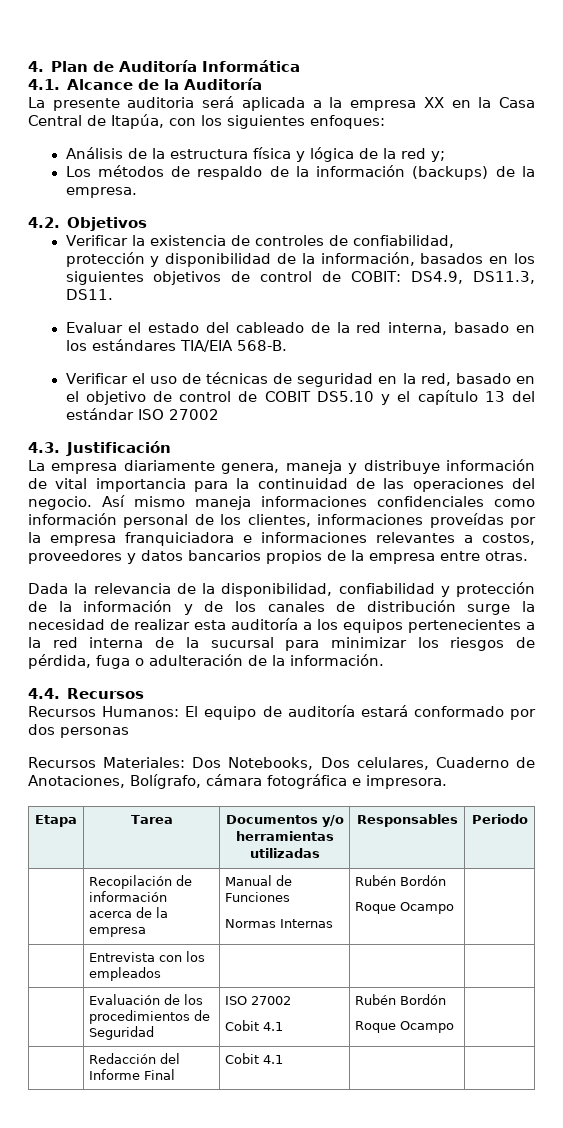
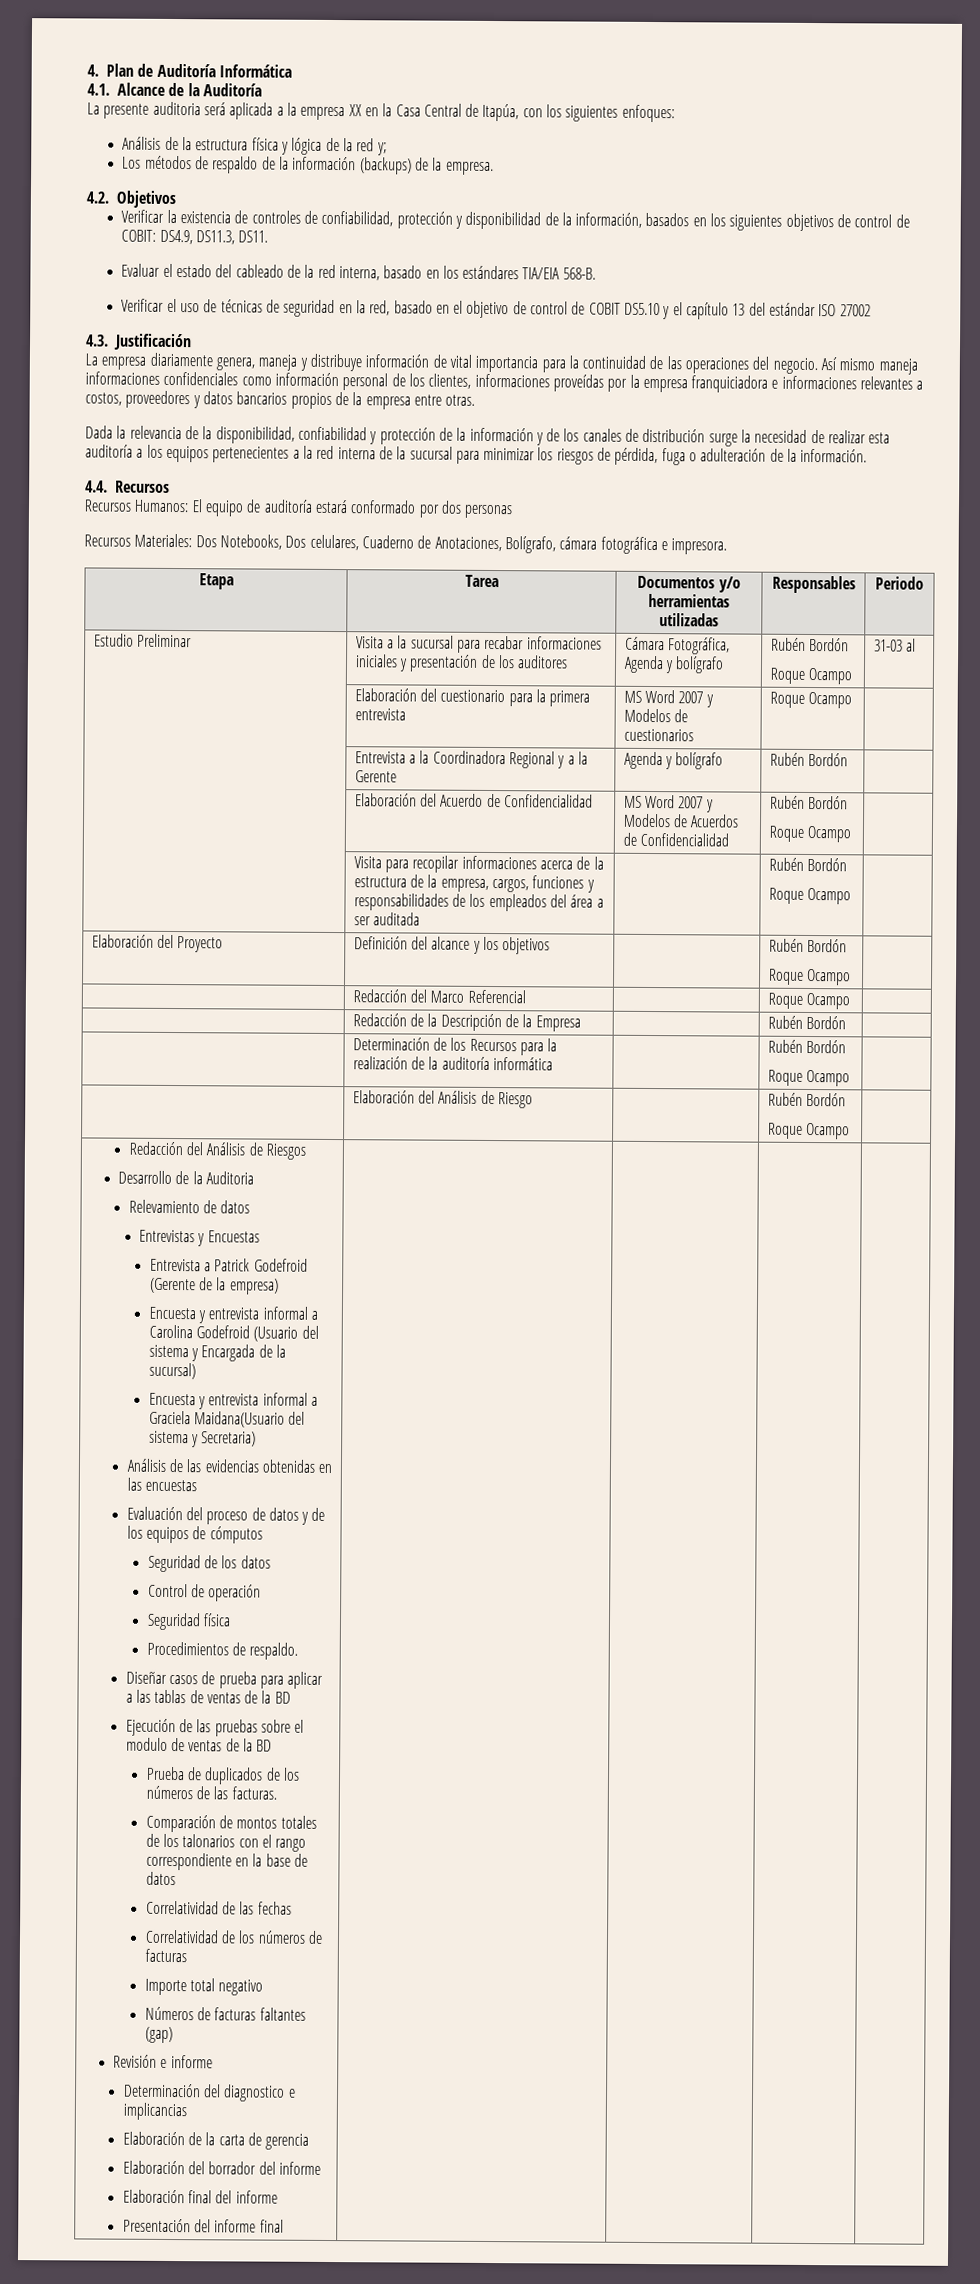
[89,875,193,889] [89,891,168,902] [89,907,169,918] [89,927,147,937] [225,875,293,886] [225,892,291,902] [225,919,334,928] [355,875,447,886] [355,902,455,914] [89,951,206,962] [89,967,162,981] [89,994,204,1005] [89,1010,211,1024] [89,1026,155,1040] [225,996,292,1005] [225,1020,284,1031] | Recopilación de información acerca de la empresa | Manual de Funciones // Normas Internas | Rubén Bordón // Roque Ocampo | // | Entrevista con los empleados | | | // | Evaluación de los procedimientos de Seguridad | ISO 27002 // Cobit 4.1 -> [93,633,193,648] [355,635,602,653] [354,654,569,672] [624,636,731,655] [623,655,725,674] [770,637,850,652] [769,667,853,685] [873,638,917,652] [354,688,591,707] [354,708,406,721] [623,689,714,708] [623,708,689,723] [623,728,694,742] [769,691,853,709] [354,750,588,769] [354,770,397,783] [623,751,724,770] [769,752,849,767] [354,793,593,808] [623,794,714,813] [622,813,740,828] [622,832,730,847] [769,795,849,810] [768,825,852,843] [353,855,604,873] [353,874,595,893] [353,893,604,912] [353,912,421,926] [768,857,848,872] [768,887,852,905] [91,934,224,953] [353,936,551,955] Estudio Preliminar | Visita a la sucursal para recabar informaciones iniciales y presentación de los auditores | Cámara Fotográfica, Agenda y bolígrafo | Rubén Bordón // Roque Ocampo | 31-03 al // | Elaboración del cuestionario para la primera entrevista | MS Word 2007 y Modelos de cuestionarios | Roque Ocampo | // | Entrevista a la Coordinadora Regional y a la Gerente | Agenda y bolígrafo | Rubén Bordón | // | Elaboración del Acuerdo de Confidencialidad | MS Word 2007 y Modelos de Acuerdos de Confidencialidad | Rubén Bordón // Roque Ocampo | // | Visita para recopilar informaciones acerca de la estructura de la empresa, cargos, funciones y responsabilidades de los empleados del área a ser auditada | | Rubén Bordón // Roque Ocampo | // Elaboración del Proyecto | Definición del alcance y los objetivos |
[89,1069,176,1080] [225,1053,284,1064] Informe Final | Cobit 4.1 -> [430,989,526,1004] [767,992,851,1010] [352,1013,581,1032] [767,1015,847,1030] [352,1037,558,1056] [352,1056,553,1071] [767,1039,847,1054] [767,1069,851,1087] [352,1090,533,1109] [767,1092,847,1107] [767,1122,851,1140] [128,1141,306,1160] [117,1170,254,1185] [128,1199,251,1214] [139,1229,260,1247] [149,1258,308,1272] [149,1277,279,1295] [148,1306,319,1324] [148,1324,319,1342] [148,1344,287,1362] [148,1362,196,1380] [148,1392,319,1410] [148,1410,306,1428] [148,1430,257,1448] [126,1458,333,1474] [126,1477,197,1492] [126,1506,326,1525] [126,1525,263,1544] [147,1554,271,1573] [147,1583,262,1602] [146,1612,232,1631] [146,1641,299,1660] [125,1670,324,1689] [125,1689,291,1704] [125,1718,305,1737] [125,1737,273,1752] [145,1766,301,1785] [145,1785,277,1800] [145,1814,317,1833] [145,1833,307,1852] [145,1852,309,1871] [145,1871,176,1886] [145,1900,292,1915] [144,1929,324,1944] [144,1948,187,1963] [144,1978,264,1996] [144,2006,306,2021] [144,2026,173,2044] [112,2054,213,2069] [122,2083,296,2102] [122,2102,187,2121] [122,2131,310,2150] [122,2160,321,2175] [122,2189,278,2204] [122,2218,284,2233] Marco Referencial | | Roque Ocampo | // | Redacción de la Descripción de la Empresa | | Rubén Bordón | // | Determinación de los Recursos para la realización de la auditoría informática | | Rubén Bordón // Roque Ocampo | // | Elaboración del Análisis de Riesgo | | Rubén Bordón // Roque Ocampo | // Redacción del Análisis de Riesgos // Desarrollo de la Auditoria // Relevamiento de datos // Entrevistas y Encuestas // Entrevista a Patrick Godefroid (Gerente de la empresa) // Encuesta y entrevista informal a Carolina Godefroid (Usuario del sistema y Encargada de la sucursal) // Encuesta y entrevista informal a Graciela Maidana(Usuario del sistema y Secretaria) // Análisis de las evidencias obtenidas en las encuestas // Evaluación del proceso de datos y de los equipos de cómputos // Seguridad de los datos // Control de operación // Seguridad física // Procedimientos de respaldo. // Diseñar casos de prueba para aplicar a las tablas de ventas de la BD // Ejecución de las pruebas sobre el modulo de ventas de la BD // Prueba de duplicados de los números de las facturas. // Comparación de montos totales de los talonarios con el rango correspondiente en la base de datos // Correlatividad de las fechas // Correlatividad de los números de facturas // Importe total negativo // Números de facturas faltantes (gap) // Revisión e informe // Determinación del diagnostico e implicancias // Elaboración de la carta de gerencia // Elaboración del borrador del informe // Elaboración final del informe // Presentación del informe final | |

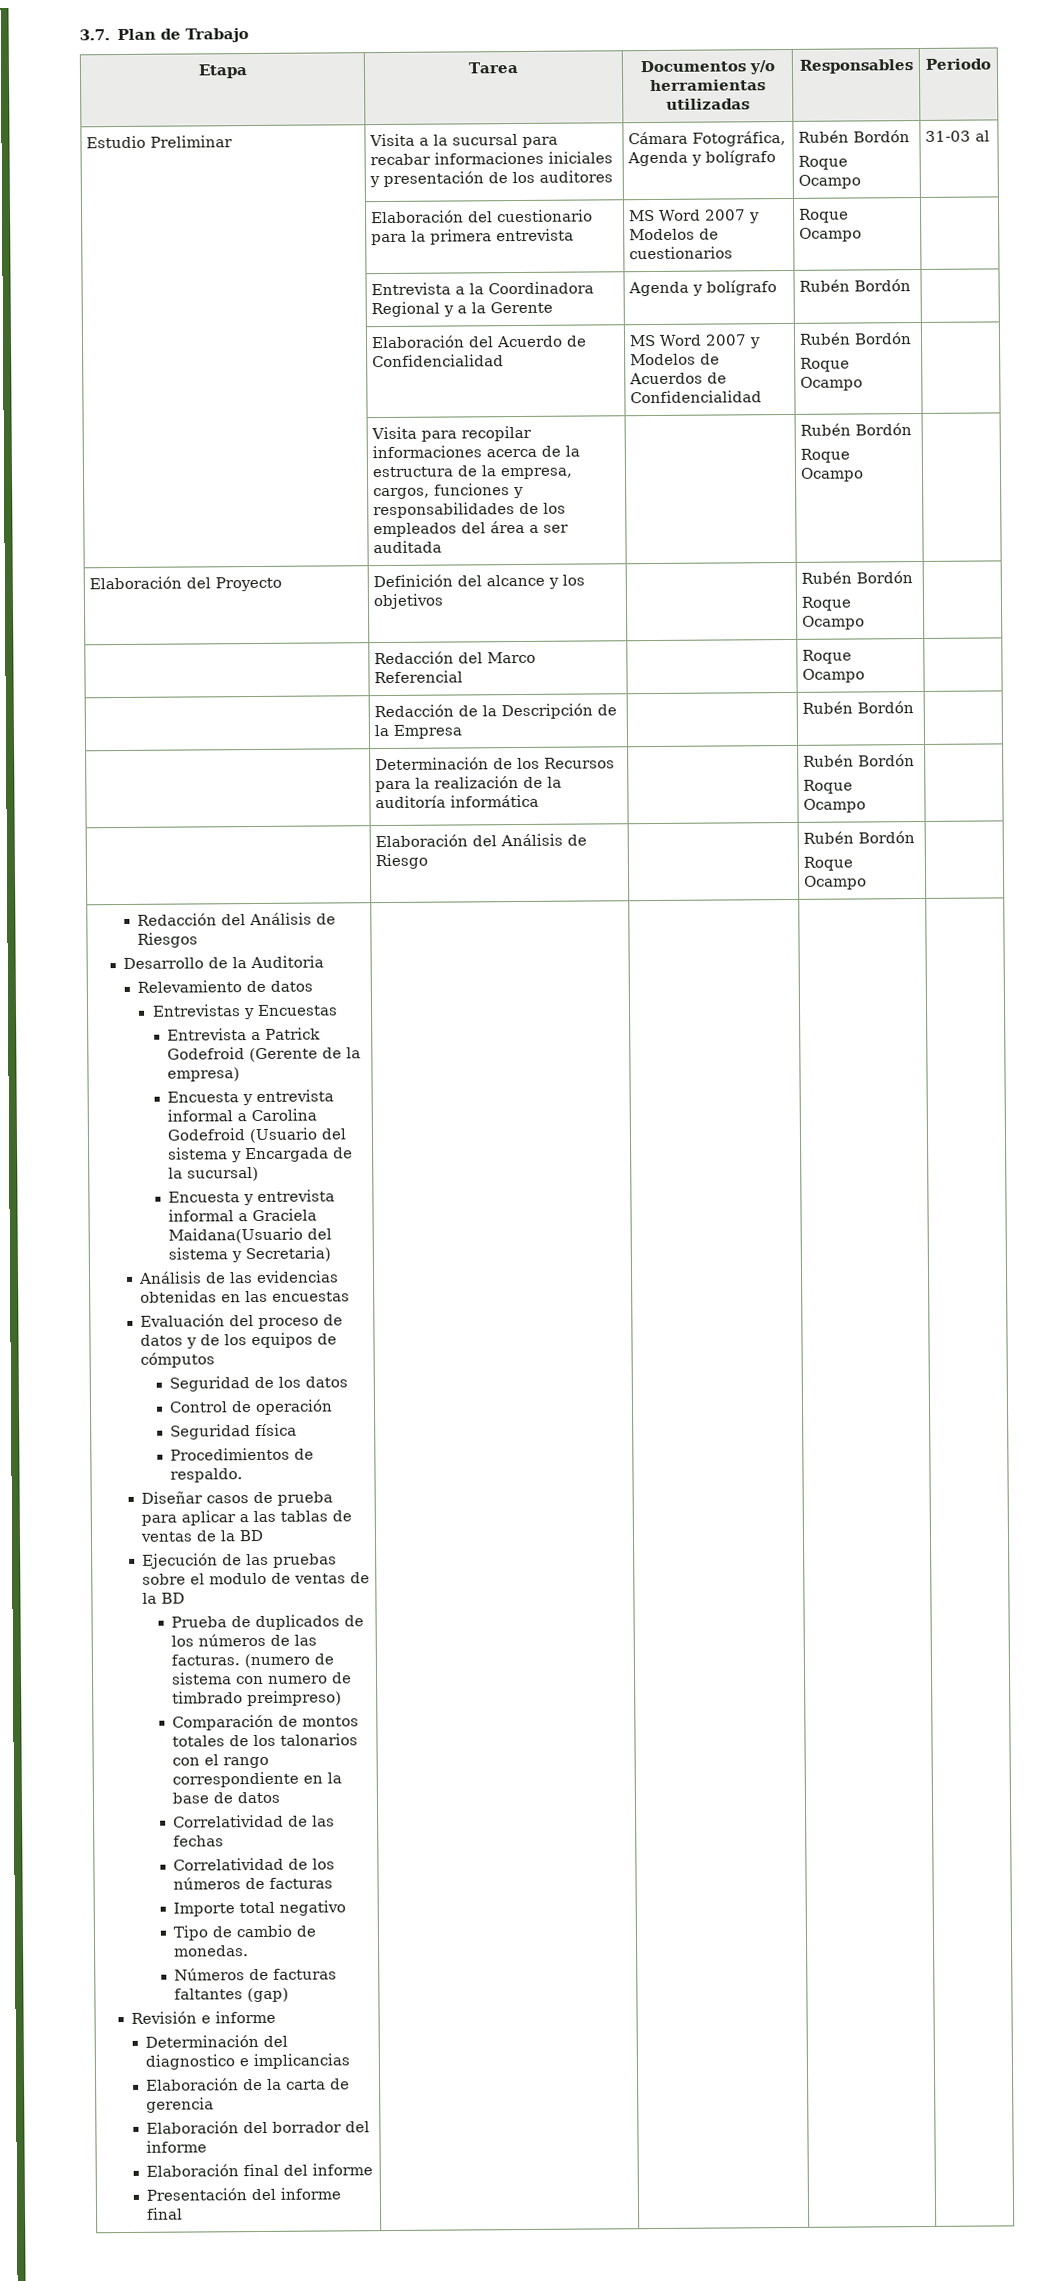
[87,64,99,77] 4. -> [79,29,110,41] 3.7.
[156,63,292,78] [87,82,262,97] [87,101,675,123] [122,136,387,156] [122,155,494,176] [86,190,176,209] [121,209,910,232] [121,229,269,245] [121,263,596,281] [121,298,871,320] [85,333,192,351] [85,352,918,375] [85,371,924,393] [85,390,476,410] [85,425,891,447] [85,444,868,466] [85,480,170,493] [84,499,514,519] [84,533,728,555] Auditoría Informática // 4.1. Alcance de la Auditoría // La presente auditoria será aplicada a la empresa XX en la Casa Central de Itapúa, con los siguientes enfoques: // Análisis de la estructura física y lógica de la red y; // Los métodos de respaldo de la información (backups) de la empresa. // 4.2. Objetivos // Verificar la existencia de controles de confiabilidad, protección y disponibilidad de la información, basados en los siguientes objetivos de control de COBIT: DS4.9, DS11.3, DS11. // Evaluar el estado del cableado de la red interna, basado en los estándares TIA/EIA 568-B. // Verificar el uso de técnicas de seguridad en la red, basado en el objetivo de control de COBIT DS5.10 y el capítulo 13 del estándar ISO 27002 // 4.3. Justificación // La empresa diariamente genera, maneja y distribuye información de vital importancia para la continuidad de las operaciones del negocio. Así mismo maneja informaciones confidenciales como información personal de los clientes, informaciones proveídas por la empresa franquiciadora e informaciones relevantes a costos, proveedores y datos bancarios propios de la empresa entre otras. // Dada la relevancia de la disponibilidad, confiabilidad y protección de la información y de los canales de distribución surge la necesidad de realizar esta auditoría a los equipos pertenecientes a la red interna de la sucursal para minimizar los riesgos de pérdida, fuga o adulteración de la información. // 4.4. Recursos // Recursos Humanos: El equipo de auditoría estará conformado por dos personas // Recursos Materiales: Dos Notebooks, Dos celulares, Cuaderno de Anotaciones, Bolígrafo, cámara fotográfica e impresora. -> [184,28,250,43] Trabajo
(277, 1793) none -> [244,1653,335,1669] [171,1672,353,1685] [172,1690,343,1707] (numero de sistema con numero de timbrado preimpreso)
(264, 1987) none -> [173,1924,317,1941] [174,1945,250,1957] // Tipo de cambio de monedas.

